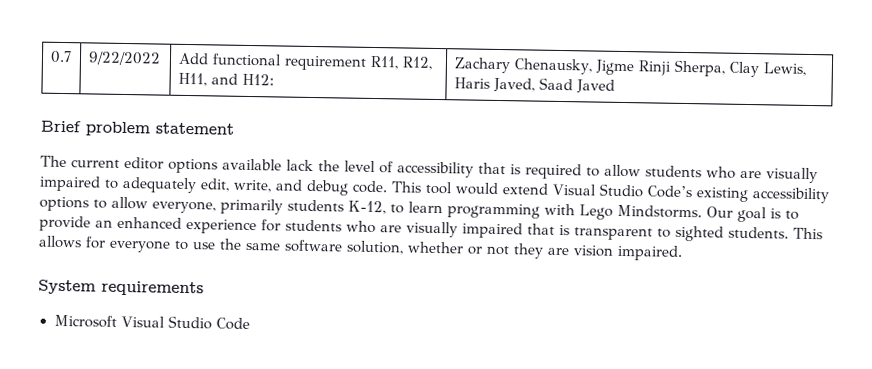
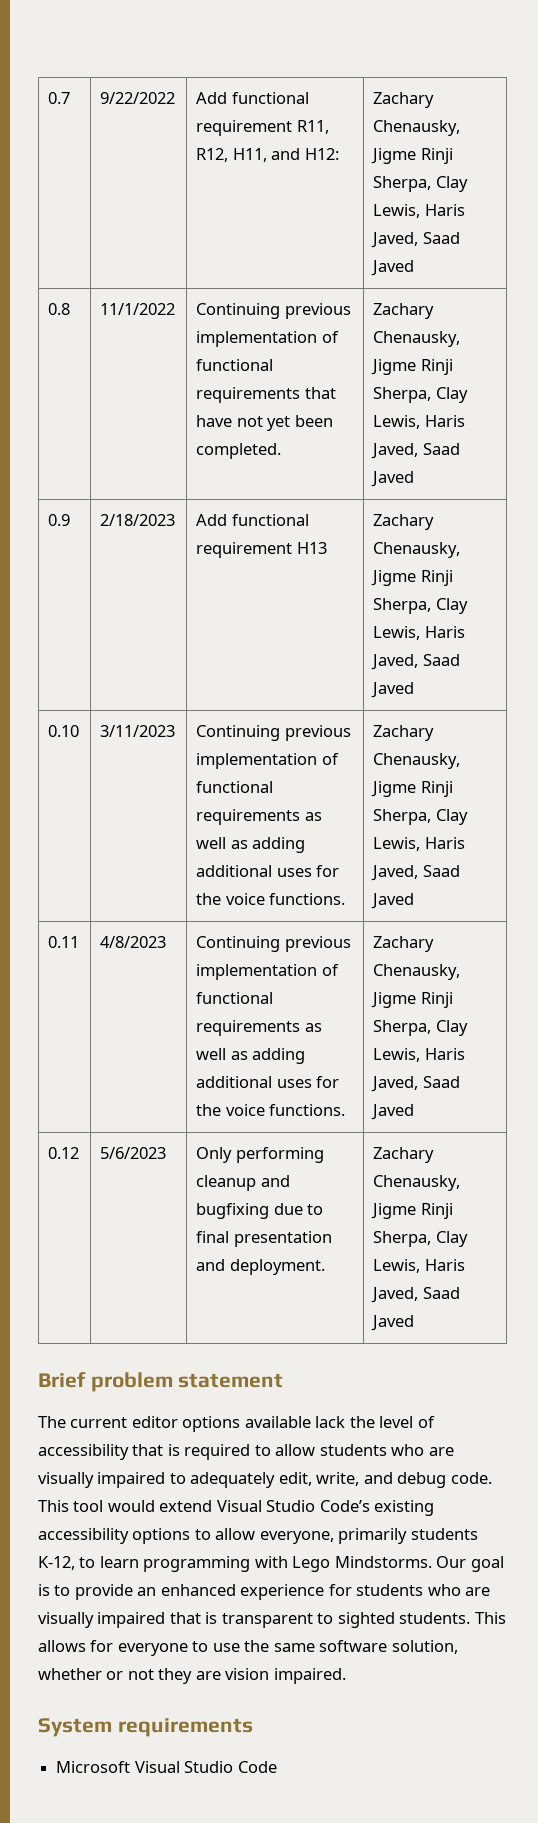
(615, 86) none -> [48,303,71,315] [100,303,176,315] [196,303,351,319] [196,331,339,347] [196,359,274,371] [196,387,336,403] [196,415,333,431] [196,443,282,459] [373,303,435,319] [373,331,461,347] [371,359,453,375] [373,387,468,403] [373,415,465,429] [371,443,460,459] [371,471,415,487] [48,514,71,526] [100,514,176,526] [196,514,309,526] [196,542,327,558] [373,514,435,530] [373,542,461,558] [371,570,453,586] [373,598,468,614] [373,626,465,640] [371,654,460,670] [371,682,415,698] [48,725,80,737] [100,725,176,737] [196,725,351,741] [196,753,339,769] [196,781,274,793] [196,809,322,825] [196,837,306,853] [196,865,340,877] [196,893,346,905] [373,725,435,741] [373,753,461,769] [371,781,453,797] [373,809,468,825] [373,837,465,851] [371,865,460,881] [371,893,415,909] [48,936,80,948] [100,936,167,948] [196,936,351,952] [196,964,339,980] [196,992,274,1004] [196,1020,322,1036] [196,1048,306,1064] [196,1076,340,1088] [196,1104,346,1116] [373,936,435,952] [373,964,461,980] [371,992,453,1008] [373,1020,468,1036] [373,1048,465,1062] [371,1076,460,1092] [371,1104,415,1120] [48,1147,80,1159] [100,1147,167,1159] [196,1147,324,1163] [196,1175,290,1191] [196,1203,324,1219] [196,1231,332,1247] [196,1259,325,1275] [373,1147,435,1163] [373,1175,461,1191] [371,1203,453,1219] [373,1231,468,1247] [373,1259,465,1273] [371,1287,460,1303] [371,1315,415,1331] // 0.8 | 11/1/2022 | Continuing previous implementation of functional requirements that have not yet been completed. | Zachary Chenausky, Jigme Rinji Sherpa, Clay Lewis, Haris Javed, Saad Javed // 0.9 | 2/18/2023 | Add functional requirement H13 | Zachary Chenausky, Jigme Rinji Sherpa, Clay Lewis, Haris Javed, Saad Javed // 0.10 | 3/11/2023 | Continuing previous implementation of functional requirements as well as adding additional uses for the voice functions. | Zachary Chenausky, Jigme Rinji Sherpa, Clay Lewis, Haris Javed, Saad Javed // 0.11 | 4/8/2023 | Continuing previous implementation of functional requirements as well as adding additional uses for the voice functions. | Zachary Chenausky, Jigme Rinji Sherpa, Clay Lewis, Haris Javed, Saad Javed // 0.12 | 5/6/2023 | Only performing cleanup and bugfixing due to final presentation and deployment. | Zachary Chenausky, Jigme Rinji Sherpa, Clay Lewis, Haris Javed, Saad Javed

